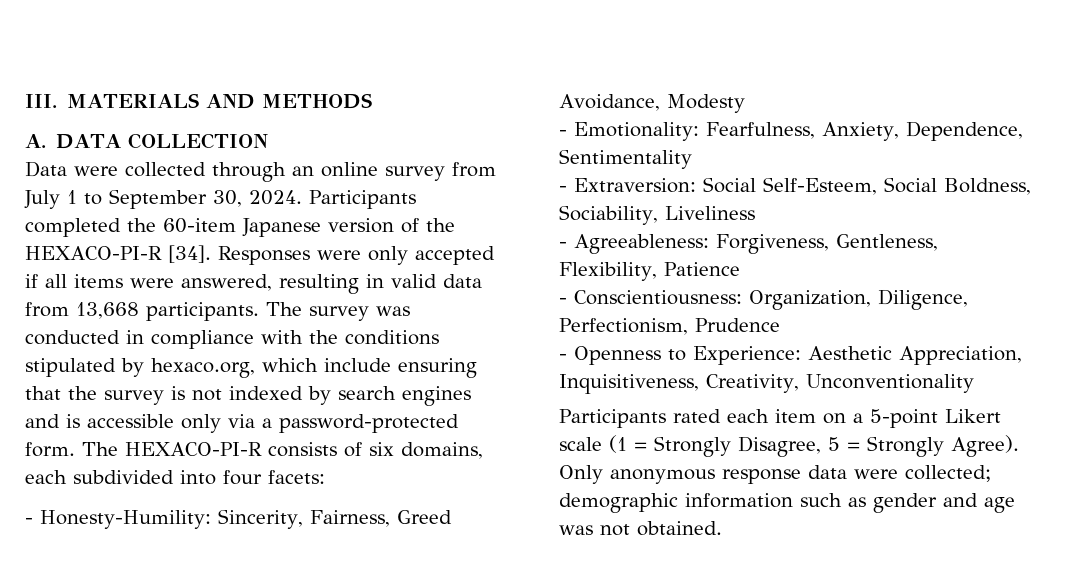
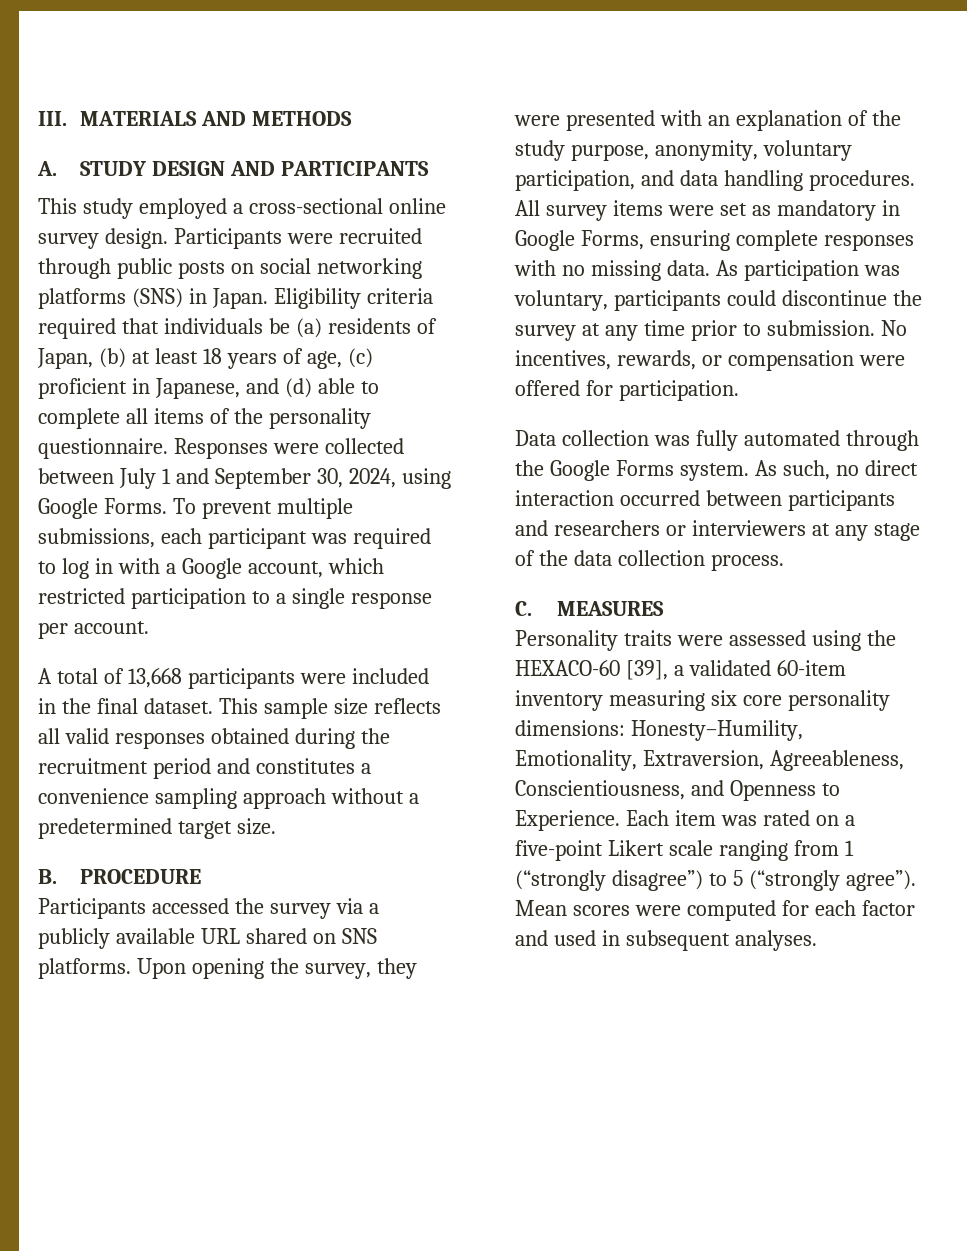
[56,133,269,149] [25,161,496,182] [24,189,416,209] [25,218,455,237] [25,245,495,265] [25,274,482,294] [25,302,410,321] [25,330,439,349] [25,358,477,378] [25,386,471,406] [25,414,459,433] [25,442,483,459] [25,470,325,485] [25,509,452,529] [559,94,745,113] [559,121,1023,141] [559,149,692,169] [559,177,1031,195] [559,205,755,225] [559,234,938,254] [559,262,740,281] [559,289,968,310] [559,318,780,335] [559,346,1022,365] [559,374,974,394] [559,409,816,428] DATA COLLECTION // Data were collected through an online survey from July 1 to September 30, 2024. Participants completed the 60-item Japanese version of the HEXACO-PI-R [34]. Responses were only accepted if all items were answered, resulting in valid data from 13,668 participants. The survey was conducted in compliance with the conditions stipulated by hexaco.org, which include ensuring that the survey is not indexed by search engines and is accessible only via a password-protected form. The HEXACO-PI-R consists of six domains, each subdivided into four facets: // - Honesty-Humility: Sincerity, Fairness, Greed Avoidance, Modesty // - Emotionality: Fearfulness, Anxiety, Dependence, Sentimentality // - Extraversion: Social Self-Esteem, Social Boldness, Sociability, Liveliness // - Agreeableness: Forgiveness, Gentleness, Flexibility, Patience // - Conscientiousness: Organization, Diligence, Perfectionism, Prudence // - Openness to Experience: Aesthetic Appreciation, Inquisitiveness, Creativity, Unconventionality // Participants rated each item -> [79,161,429,176] [38,198,446,219] [38,228,422,249] [38,258,422,279] [38,288,433,309] [38,318,437,339] [37,348,373,369] [38,378,379,399] [38,408,371,429] [38,438,404,459] [38,468,451,489] [38,498,353,519] [38,528,431,549] [38,558,384,579] [38,588,432,609] [38,621,149,639] [38,668,429,689] [38,698,441,719] [38,728,390,749] [38,758,371,779] [38,788,419,809] [38,818,276,839] [38,869,201,884] [38,898,379,919] [38,928,377,949] [38,958,417,979] [514,110,901,131] [515,140,852,161] [515,170,915,191] [515,200,900,221] [515,230,914,251] [514,260,900,281] [514,290,922,311] [515,320,907,341] [515,350,905,371] [515,380,739,401] [515,430,919,451] [515,460,918,481] [515,490,895,511] [515,520,920,541] [515,550,784,571] [515,601,664,616] [515,630,896,651] [515,660,846,680] [515,690,890,711] [515,720,803,741] [515,750,904,771] [515,780,840,801] [515,810,810,831] STUDY DESIGN AND PARTICIPANTS // This study employed a cross-sectional online survey design. Participants were recruited through public posts on social networking platforms (SNS) in Japan. Eligibility criteria required that individuals be (a) residents of Japan, (b) at least 18 years of age, (c) proficient in Japanese, and (d) able to complete all items of the personality questionnaire. Responses were collected between July 1 and September 30, 2024, using Google Forms. To prevent multiple submissions, each participant was required to log in with a Google account, which restricted participation to a single response per account. // A total of 13,668 participants were included in the final dataset. This sample size reflects all valid responses obtained during the recruitment period and constitutes a convenience sampling approach without a predetermined target size. // B. PROCEDURE // Participants accessed the survey via a publicly available URL shared on SNS platforms. Upon opening the survey, they were presented with an explanation of the study purpose, anonymity, voluntary participation, and data handling procedures. All survey items were set as mandatory in Google Forms, ensuring complete responses with no missing data. As participation was voluntary, participants could discontinue the survey at any time prior to submission. No incentives, rewards, or compensation were offered for participation. // Data collection was fully automated through the Google Forms system. As such, no direct interaction occurred between participants and researchers or interviewers at any stage of the data collection process. // C. MEASURES // Personality traits were assessed using the HEXACO-60 [39], a validated 60-item inventory measuring six core personality dimensions: Honesty–Humility, Emotionality, Extraversion, Agreeableness, Conscientiousness, and Openness to Experience. Each item was rated
[869,409,938,428] 5-point -> [515,840,603,861] five-point
[609,435,1019,457] [559,465,991,484] [559,493,1015,513] [559,521,722,536] (1 = Strongly Disagree, 5 = Strongly Agree). Only anonymous response data were collected; demographic information such as gender and age was not obtained. -> [718,840,854,861] [515,870,916,891] [515,900,915,921] [515,930,817,951] ranging from 1 (“strongly disagree”) to 5 (“strongly agree”). Mean scores were computed for each factor and used in subsequent analyses.

